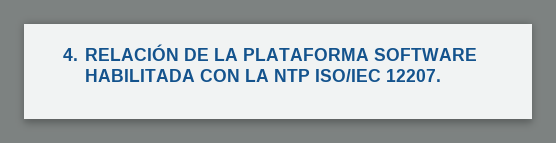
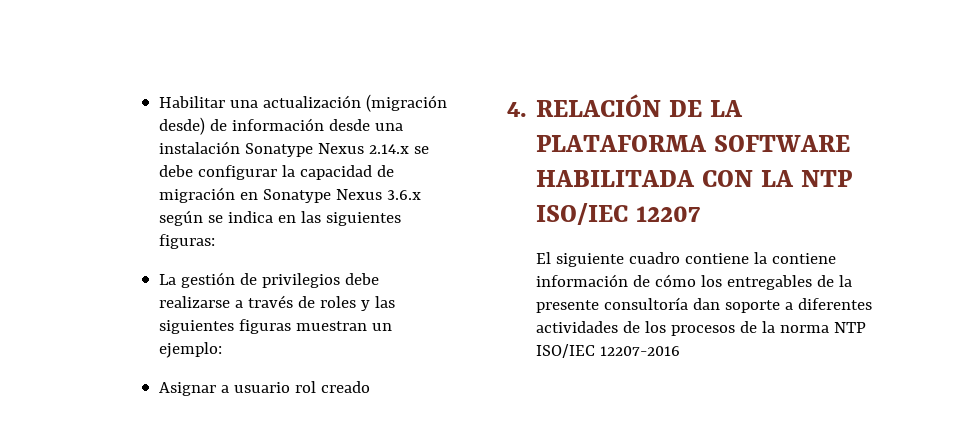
(63, 54) none -> [158,94,447,112] [158,117,403,135] [158,141,429,157] [158,165,394,180] [158,187,421,203] [158,210,401,226] [158,234,215,249] [158,272,379,288] [158,295,395,311] [158,319,392,334] [158,342,222,358] [158,381,370,396] Habilitar una actualización (migración desde) de información desde una instalación Sonatype Nexus 2.14.x se debe configurar la capacidad de migración en Sonatype Nexus 3.6.x según se indica en las siguientes figuras: // La gestión de privilegios debe realizarse a través de roles y las siguientes figuras muestran un ejemplo: // Asignar a usuario rol creado //
[386,69,441,82] 12207. -> [636,206,702,222] [535,252,836,267] [535,274,852,290] [535,297,872,313] [535,321,866,336] [535,344,680,358] 12207 // El siguiente cuadro contiene la contiene información de cómo los entregables de la presente consultoría dan soporte a diferentes actividades de los procesos de la norma NTP ISO/IEC 12207-2016

